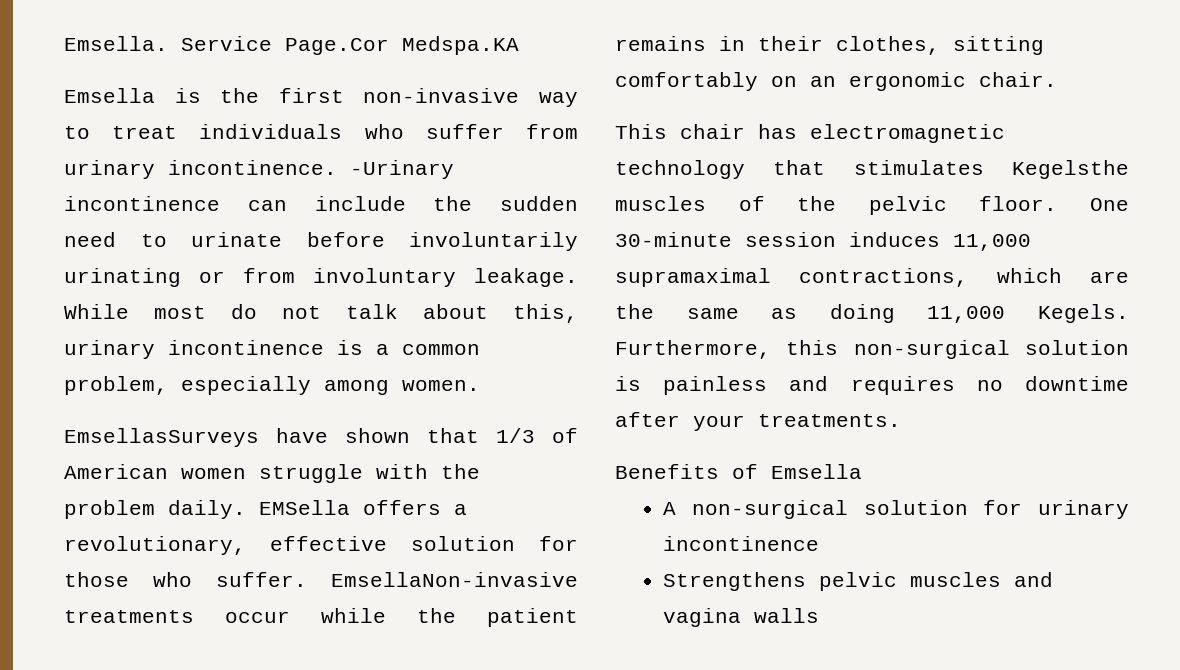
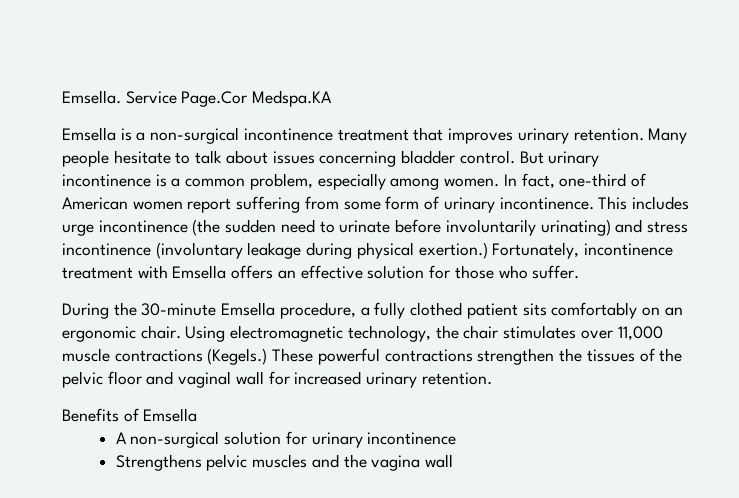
[220,88,578,107] [64,124,578,139] [64,160,454,179] [64,196,578,211] [64,232,578,251] [64,268,578,287] [64,304,578,323] the first non-invasive way to treat individuals who suffer from urinary incontinence. -Urinary incontinence can include the sudden need to urinate before involuntarily urinating or from involuntary leakage. While most do not talk about this, -> [136,127,688,144] [62,150,544,167] a non-surgical incontinence treatment that improves urinary retention. Many people hesitate to talk about issues concerning bladder control. But
[64,428,578,447] [64,464,480,483] [64,500,467,519] [64,536,246,555] // EmsellasSurveys have shown that 1/3 of American women struggle with the problem daily. EMSella offers a revolutionary, -> [503,173,646,189] [62,196,689,213] [62,219,688,236] [62,242,674,259] [62,265,296,279] In fact, one-third of American women report suffering from some form of urinary incontinence. This includes urge incontinence (the sudden need to urinate before involuntarily urinating) and stress incontinence (involuntary leakage during physical exertion.) Fortunately, incontinence treatment with Emsella offers an
[331,572,578,587] [64,608,578,627] [615,36,1044,55] EmsellaNon-invasive treatments occur while the patient remains in their clothes, sitting -> [62,302,547,319] // During the 30-minute Emsella procedure, a fully clothed patient sits
[615,124,1005,143] [615,160,1129,179] [615,196,1129,215] [615,232,1031,251] [615,268,1129,287] [615,304,1129,323] [615,340,1129,359] [615,376,1129,395] [615,412,901,431] // This chair has electromagnetic technology that stimulates Kegelsthe muscles of the pelvic floor. One 30-minute session induces 11,000 supramaximal contractions, which are the same as doing 11,000 Kegels. Furthermore, this non-surgical solution is painless and requires no downtime after your treatments. -> [185,325,663,342] [62,348,683,365] [62,371,492,388] Using electromagnetic technology, the chair stimulates over 11,000 muscle contractions (Kegels.) These powerful contractions strengthen the tissues of the pelvic floor and vaginal wall for increased urinary retention.
[663,608,820,627] vagina walls -> [343,454,454,471] the vagina wall

